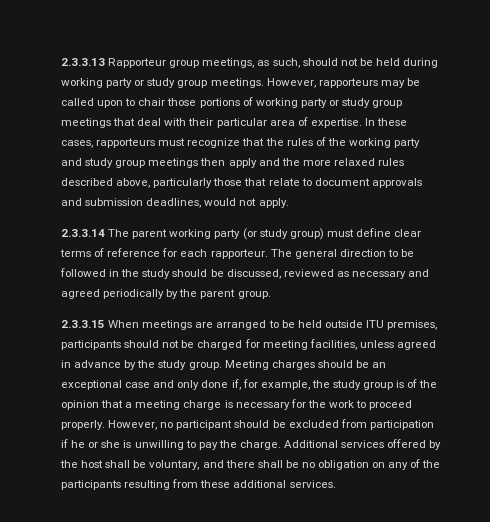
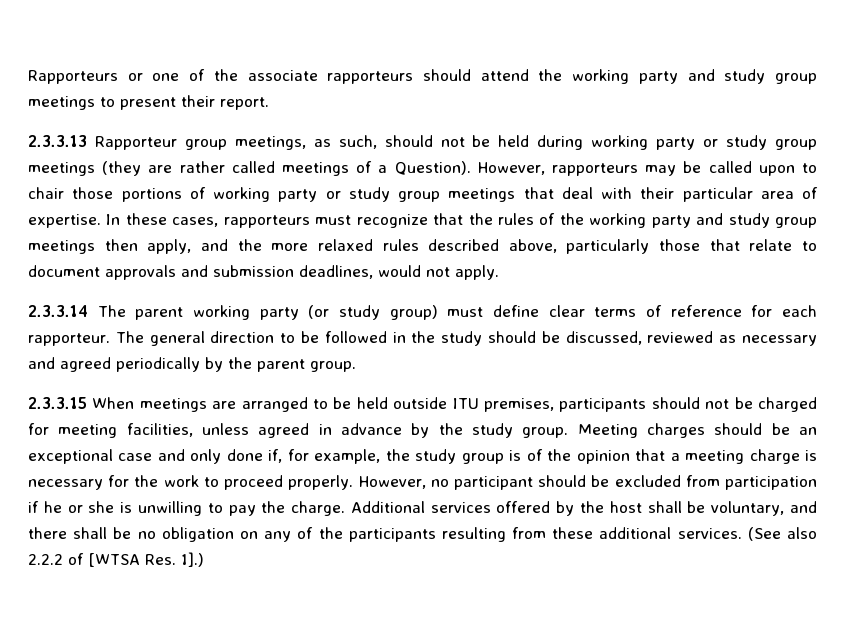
(61, 62) none -> [28,69,817,84] [28,95,269,110] Rapporteurs or one of the associate rapporteurs should attend the working party and study group meetings to present their report. //
[210,78,264,88] meetings. -> [28,161,471,176] meetings (they are rather called meetings of a Question).
[228,158,257,168] apply -> [147,239,192,254] apply,
(336, 484) none -> [747,527,817,541] [28,552,204,567] (See also 2.2.2 of [WTSA Res. 1].)

